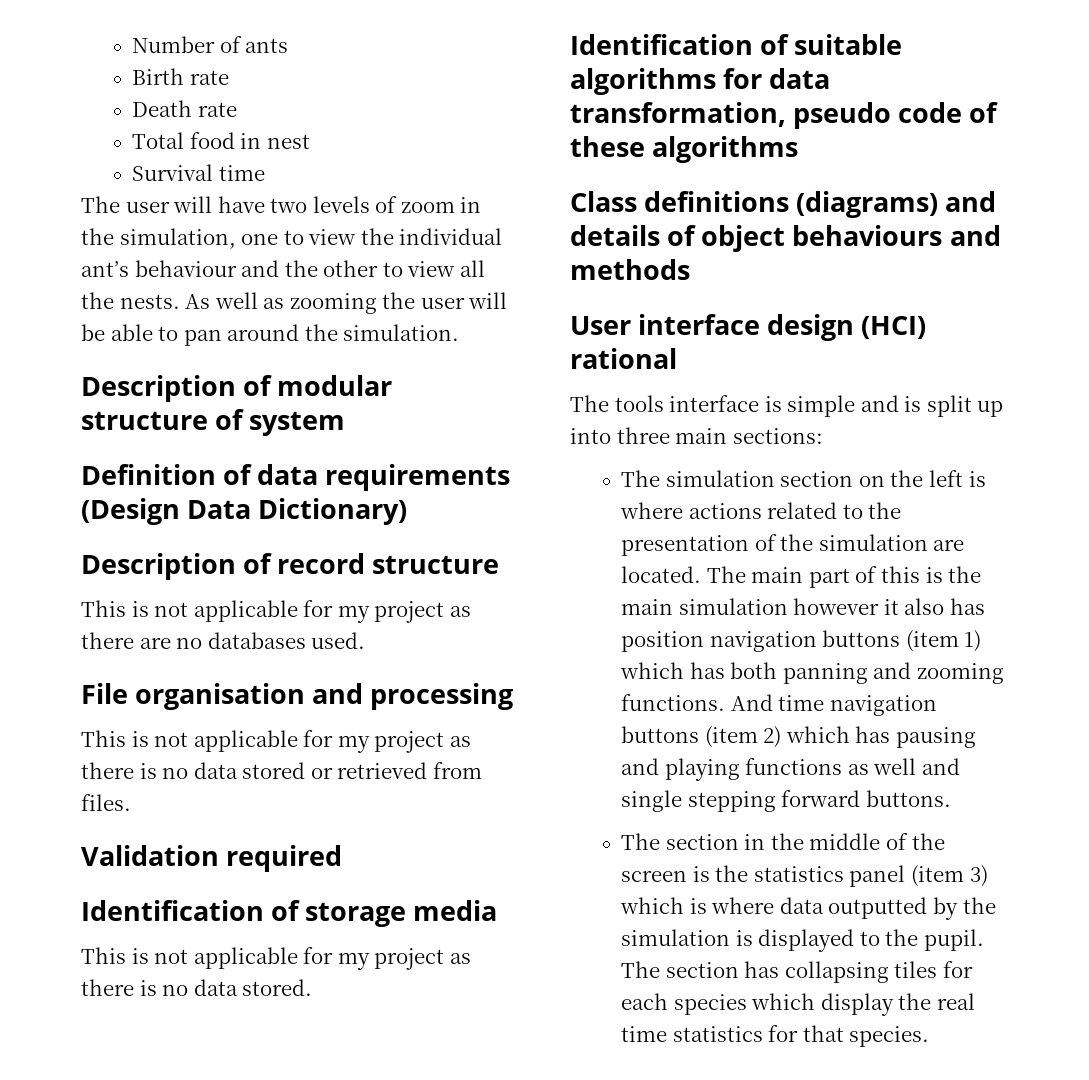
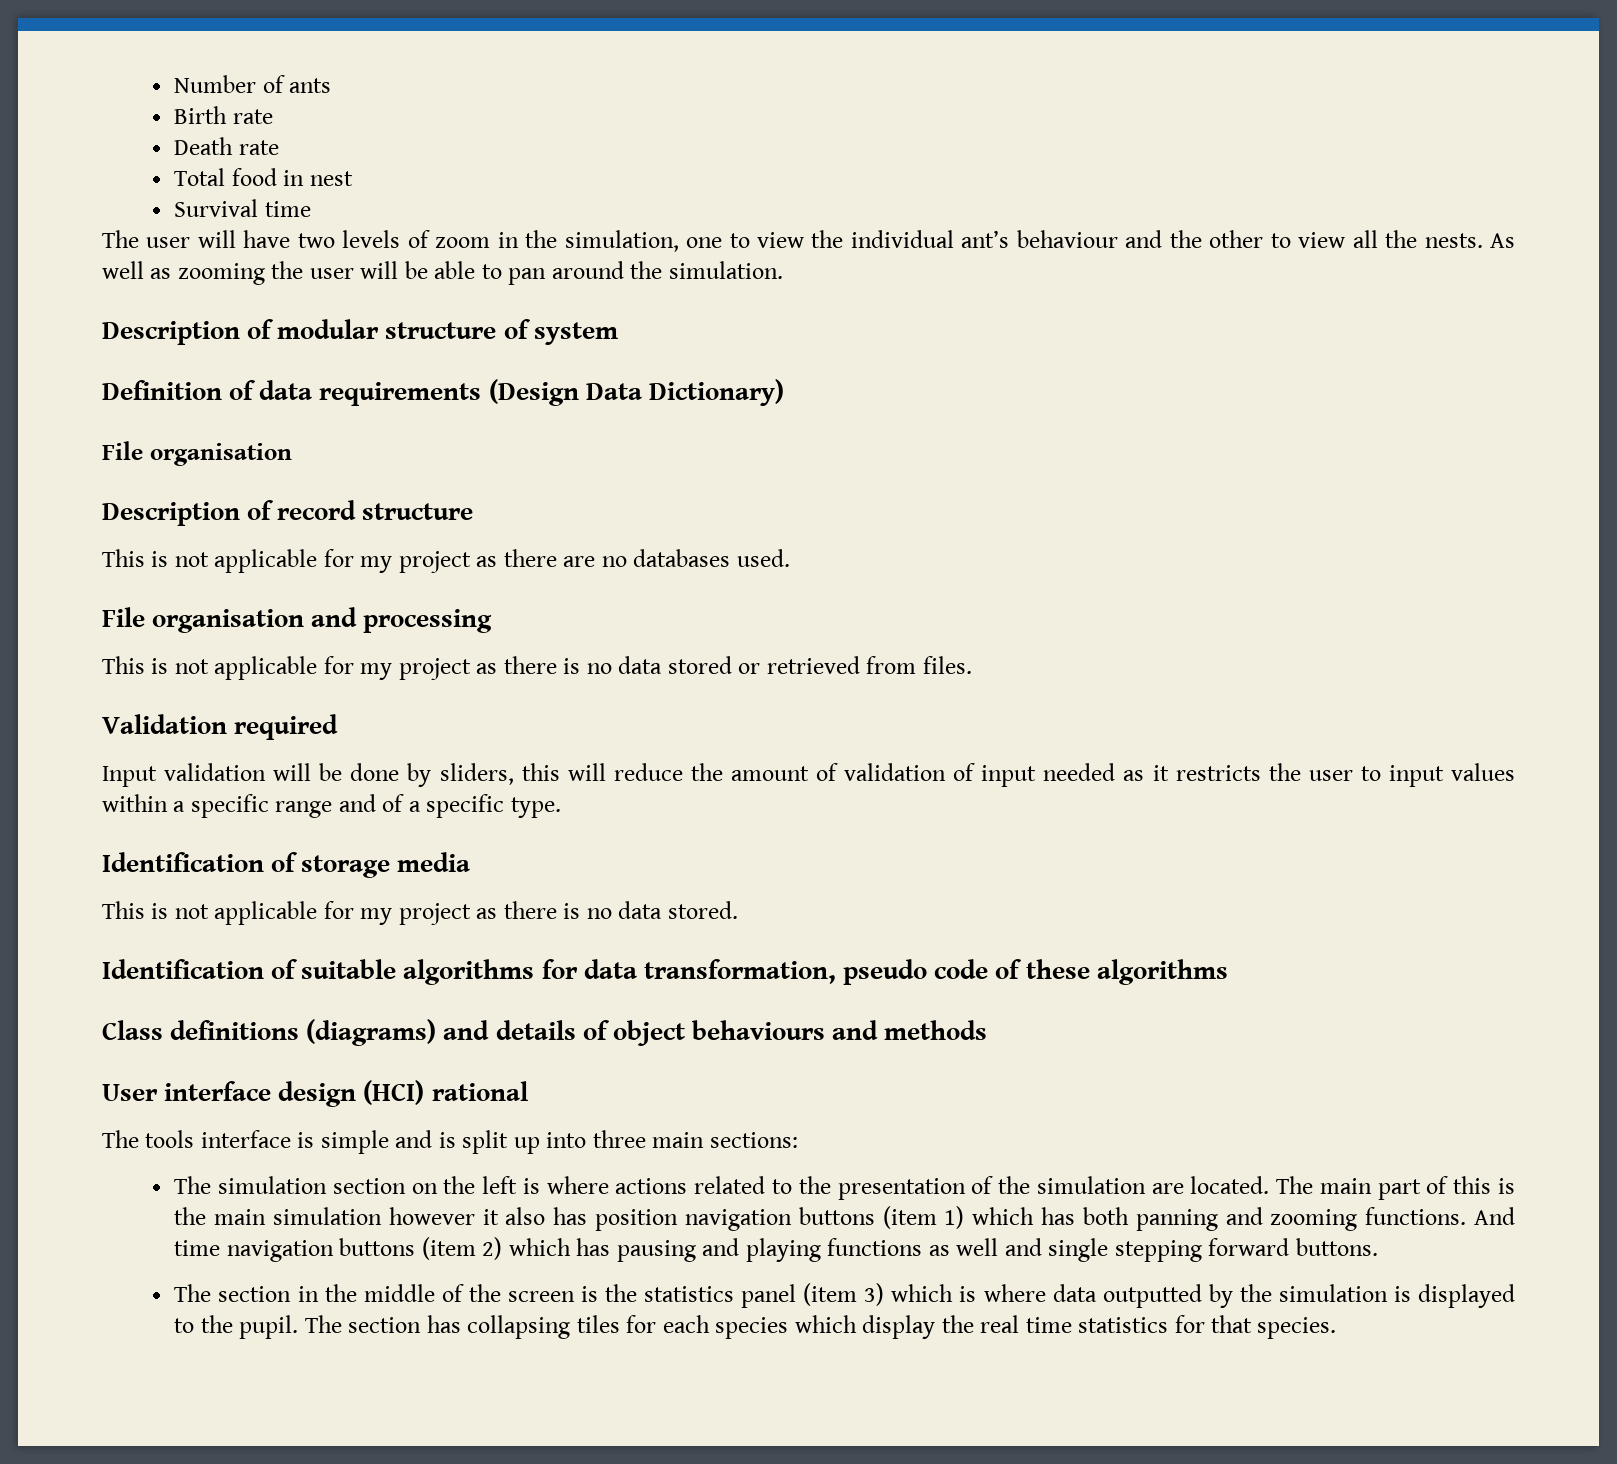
(408, 511) none -> [102,441,292,466] // File organisation
(343, 858) none -> [102,763,1515,787] [102,794,561,818] // Input validation will be done by sliders, this will reduce the amount of validation of input needed as it restricts the user to input values within a specific range and of a specific type.

